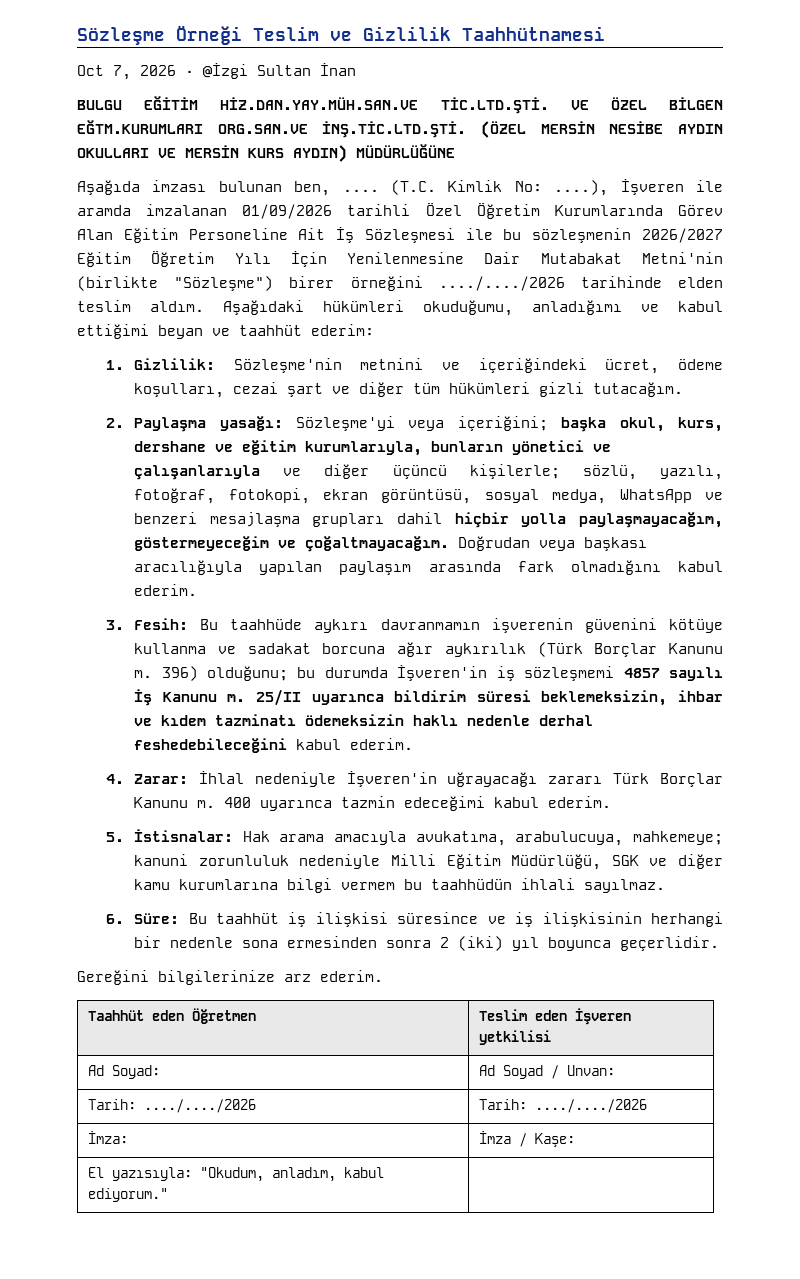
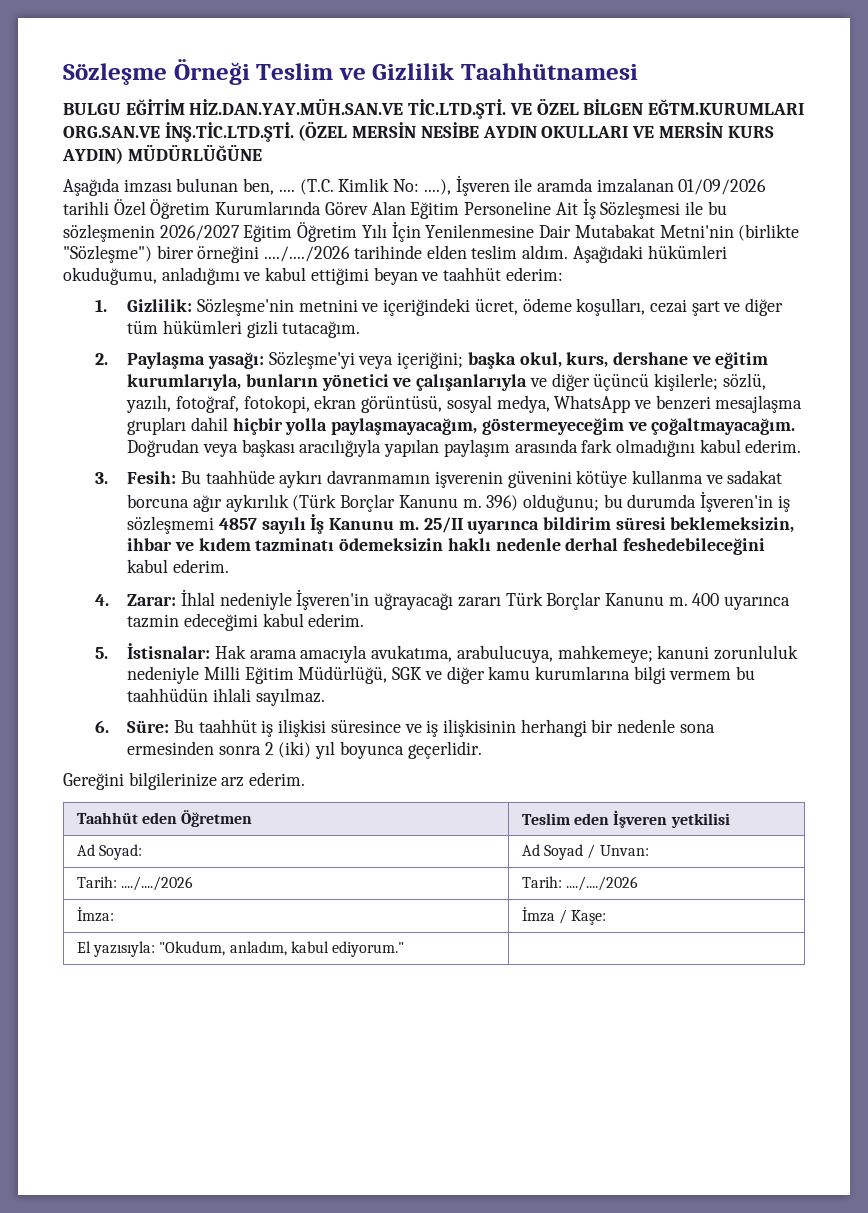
[77,63,356,80] // Oct 7, 2026 · @İzgi Sultan İnan -> (639, 71) none

